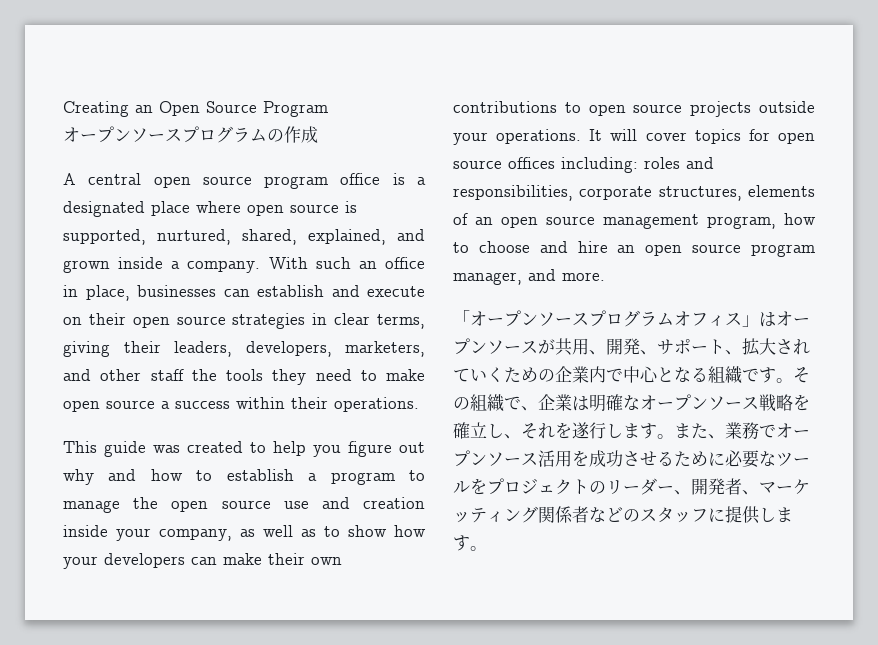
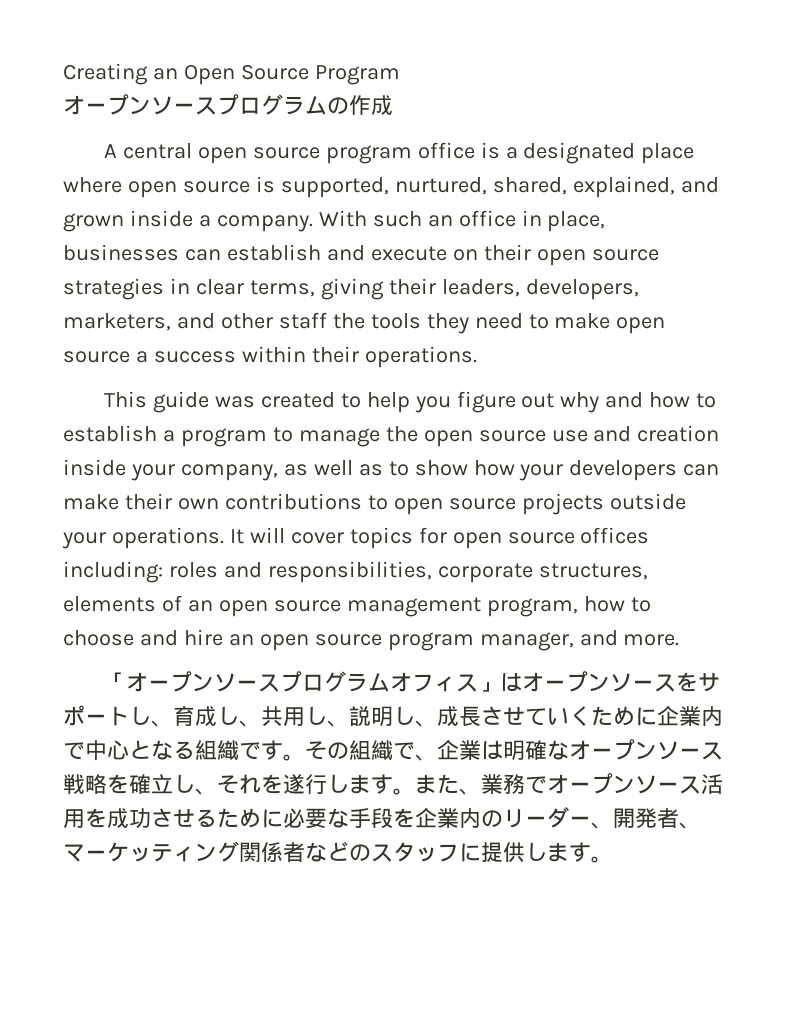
[538,338,810,356] が共用、開発、サポート、拡大され -> [675,672,720,692] [63,705,525,727] をサポートし、育成し、共用し、説明し、成長させ
[538,369,555,382] の -> [635,707,657,726] に
[776,452,810,466] [453,478,589,495] ツールをプロジェクト -> [349,808,481,829] 手段を企業内

